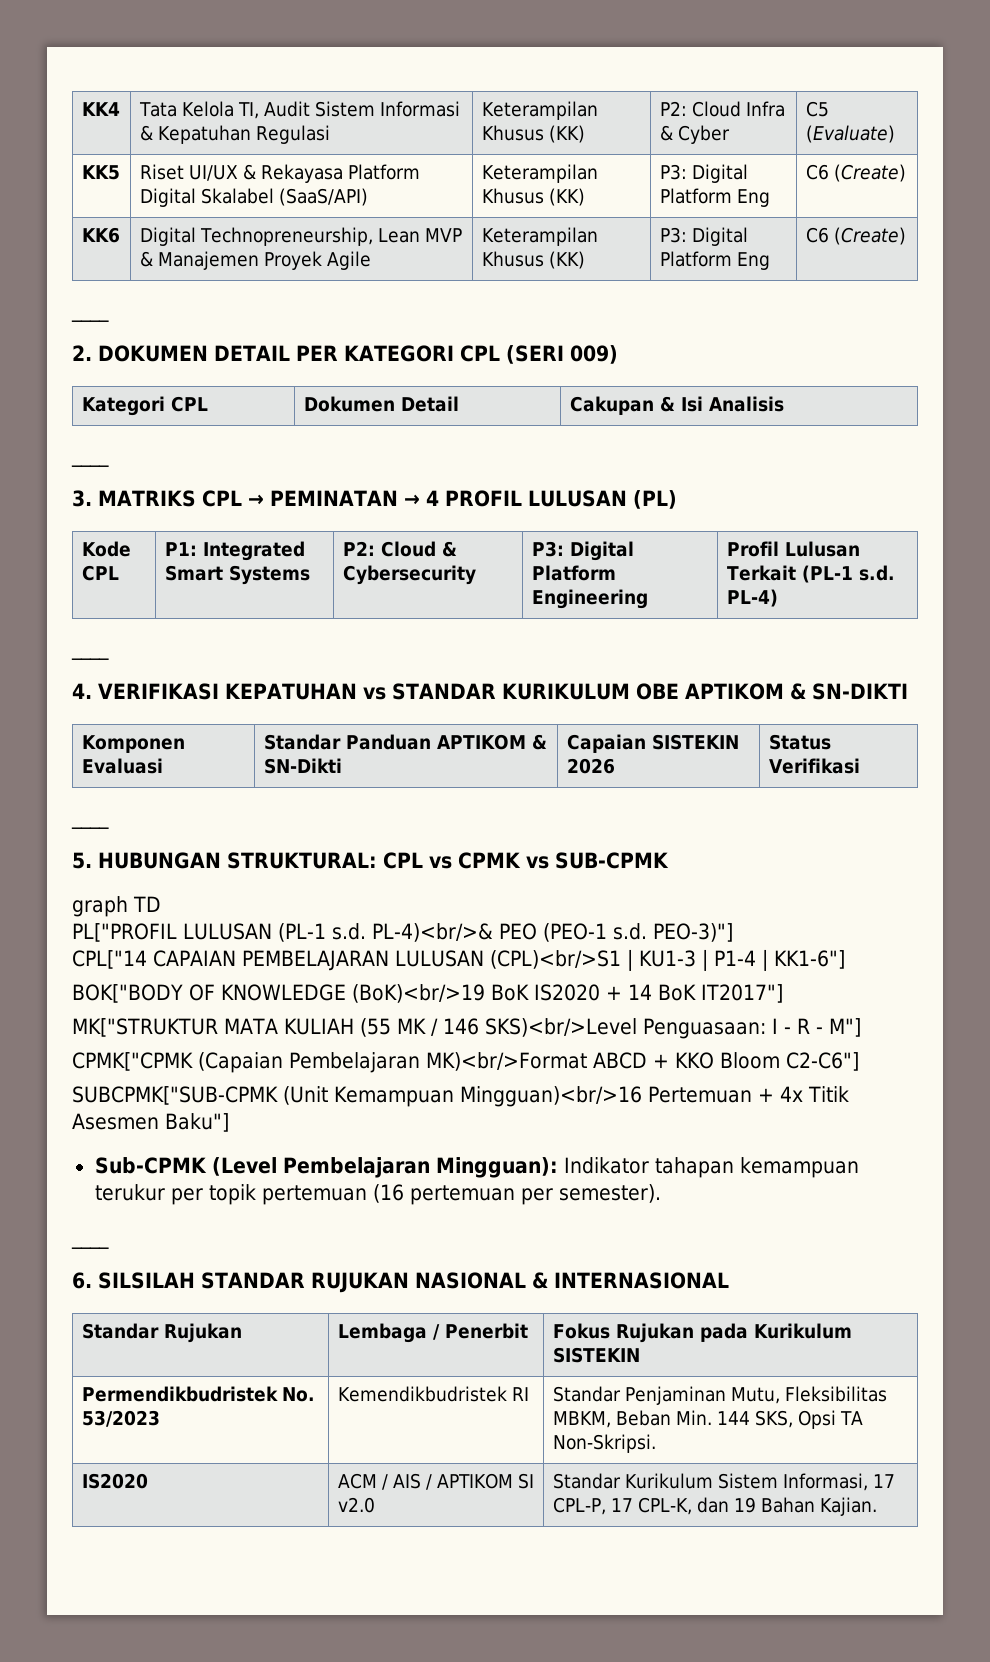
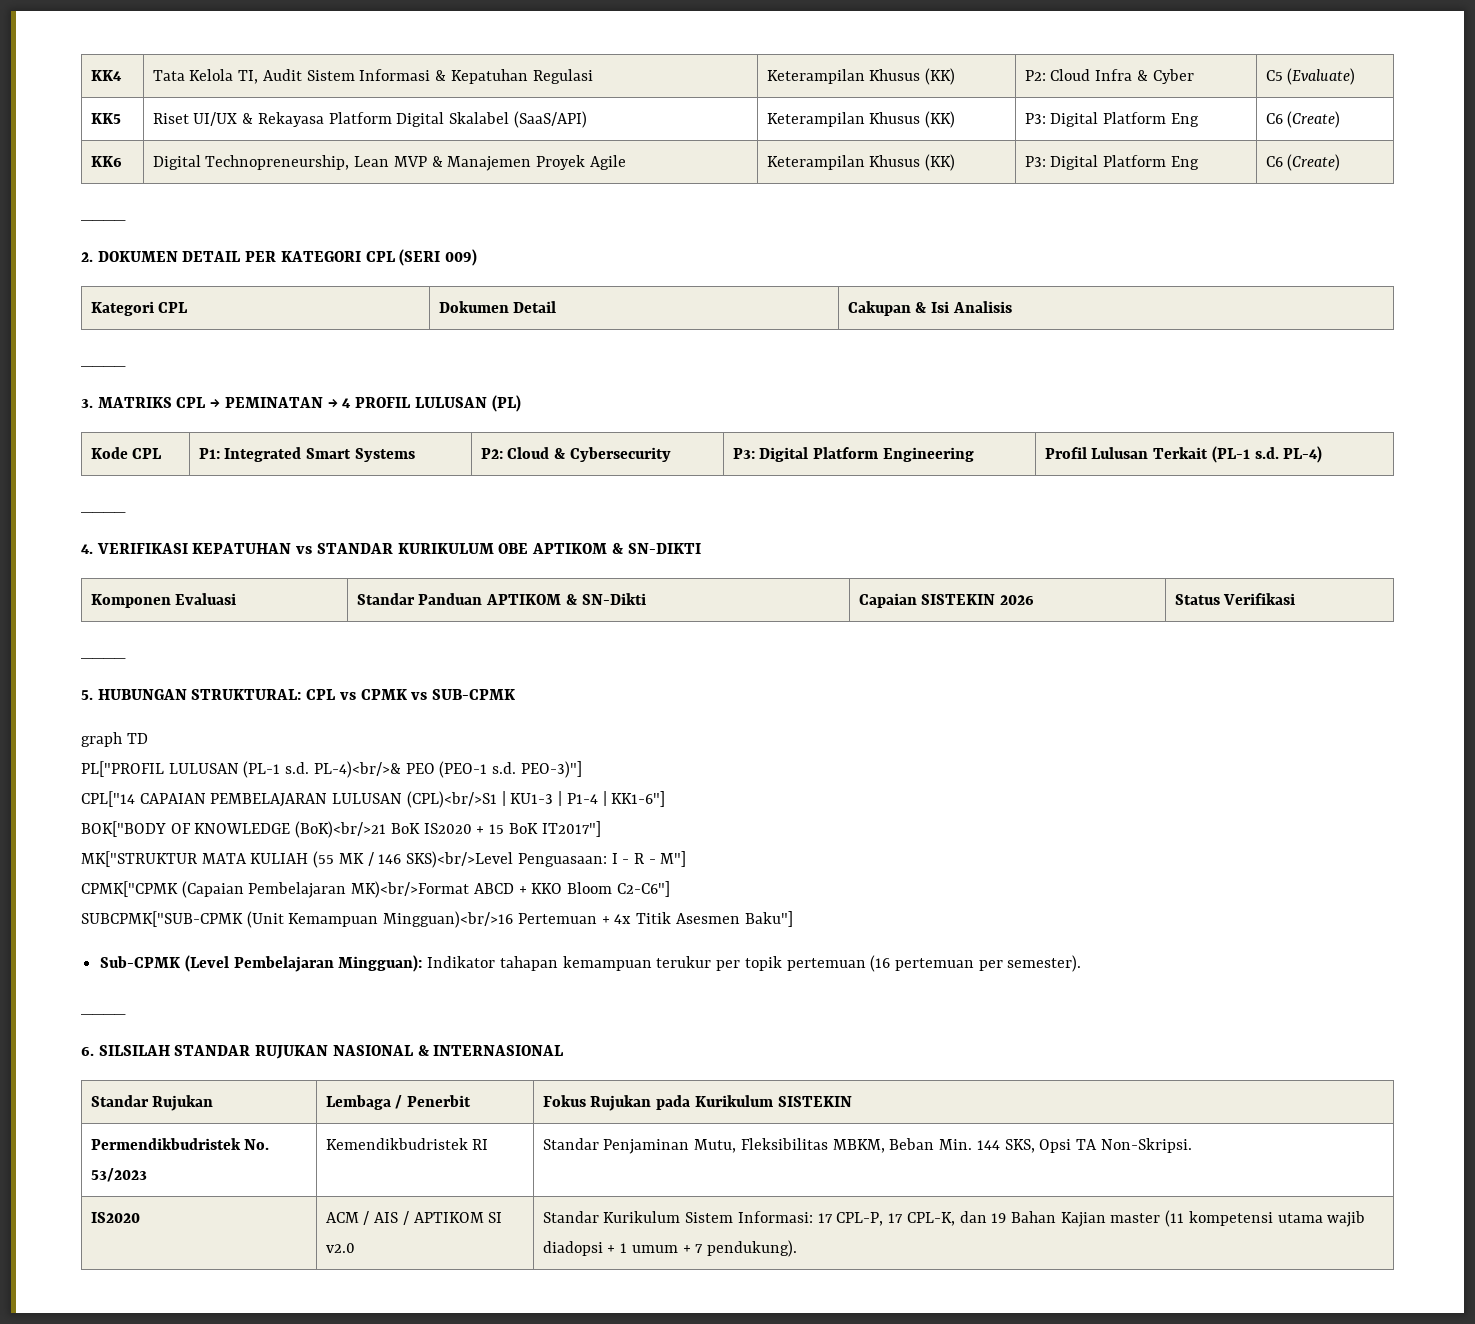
[351,984,485,1003] (BoK)<br/>19 -> [295,821,387,838] (BoK)<br/>21
[627,984,652,1000] 14 -> [489,824,505,834] 15
[782,1473,868,1491] Informasi, -> [737,1211,813,1223] Informasi:
[819,1497,877,1516] Kajian. -> [1060,1210,1366,1227] [542,1240,798,1257] Kajian master (11 kompetensi utama wajib diadopsi + 1 umum + 7 pendukung).

